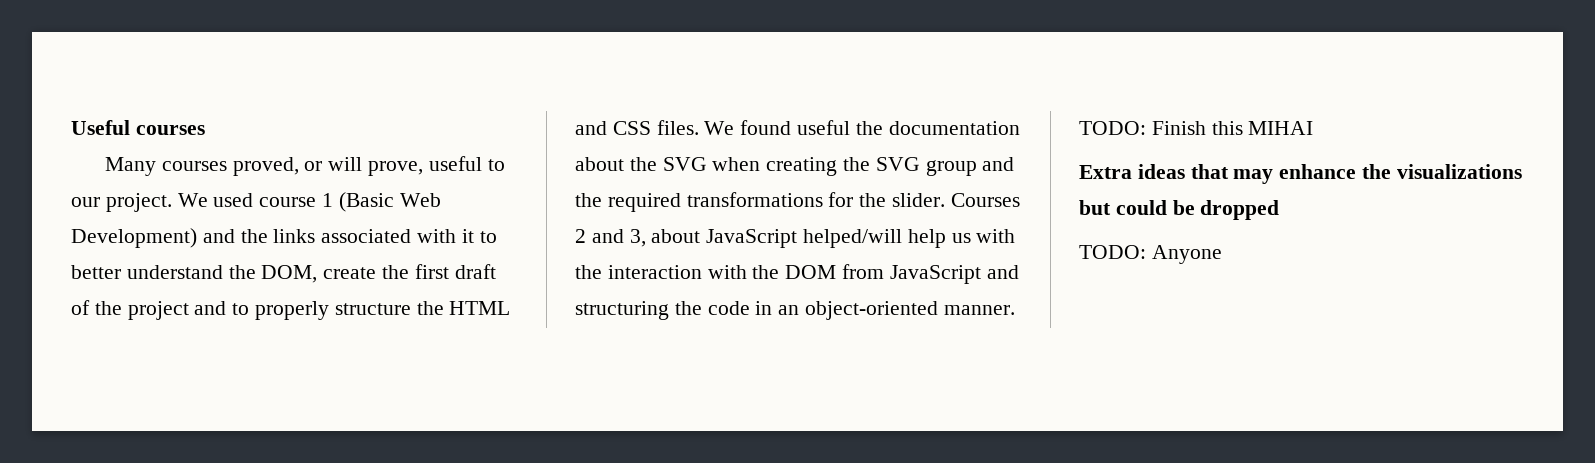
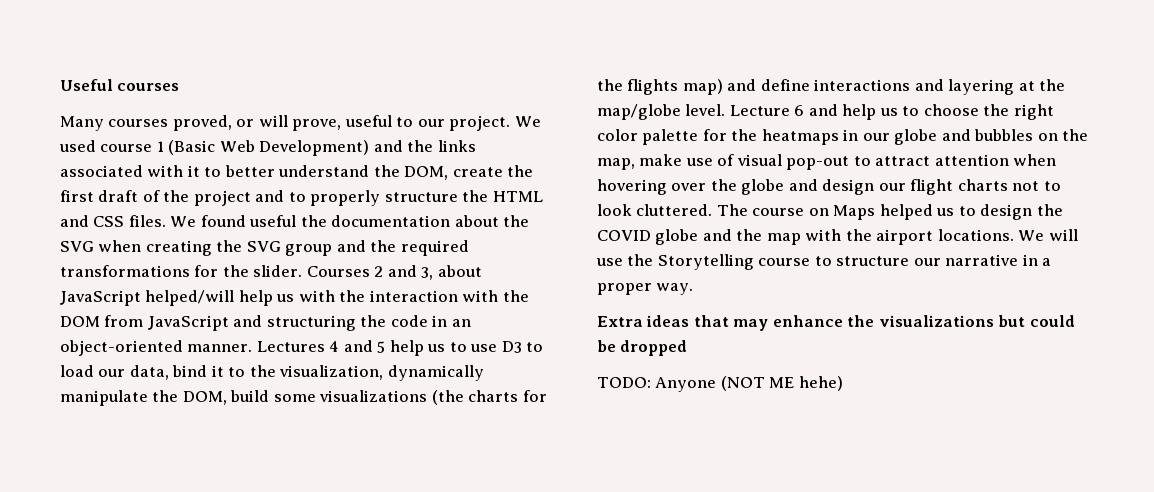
[1079,121,1314,135] TODO: Finish this MIHAI -> [256,340,544,356] [60,365,484,381] [60,390,547,406] [597,79,1066,95] [597,104,1054,120] [597,129,1089,145] [597,154,1057,170] [597,179,1061,195] [597,204,1063,220] [597,229,1078,245] [596,254,1052,270] [597,283,694,295] Lectures 4 and 5 help us to use D3 to load our data, bind it to the visualization, dynamically manipulate the DOM, build some visualizations (the charts for the flights map) and define interactions and layering at the map/globe level. Lecture 6 and help us to choose the right color palette for the heatmaps in our globe and bubbles on the map, make use of visual pop-out to attract attention when hovering over the globe and design our flight charts not to look cluttered. The course on Maps helped us to design the COVID globe and the map with the airport locations. We will use the Storytelling course to structure our narrative in a proper way.
(1222, 254) none -> [720,376,843,391] (NOT ME hehe)

